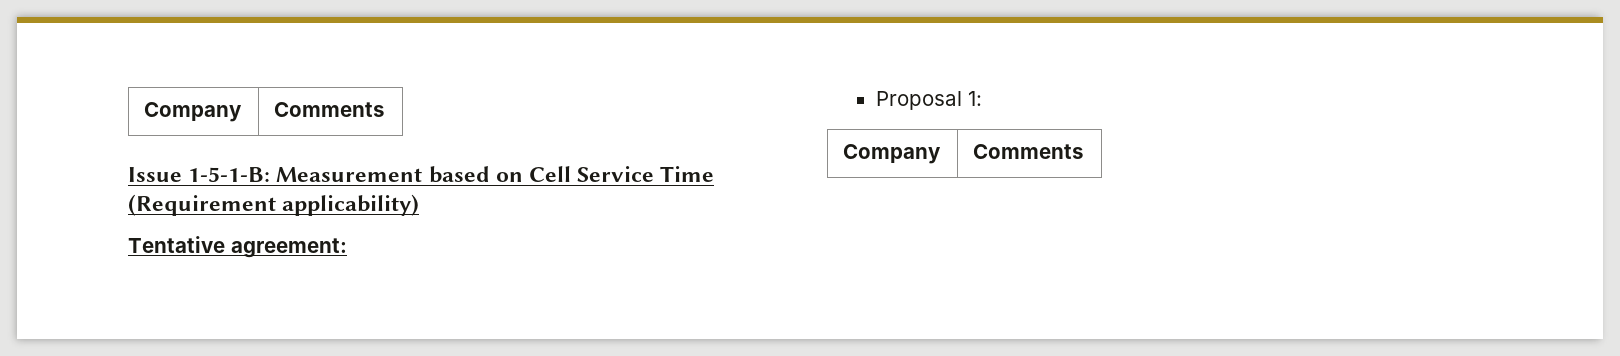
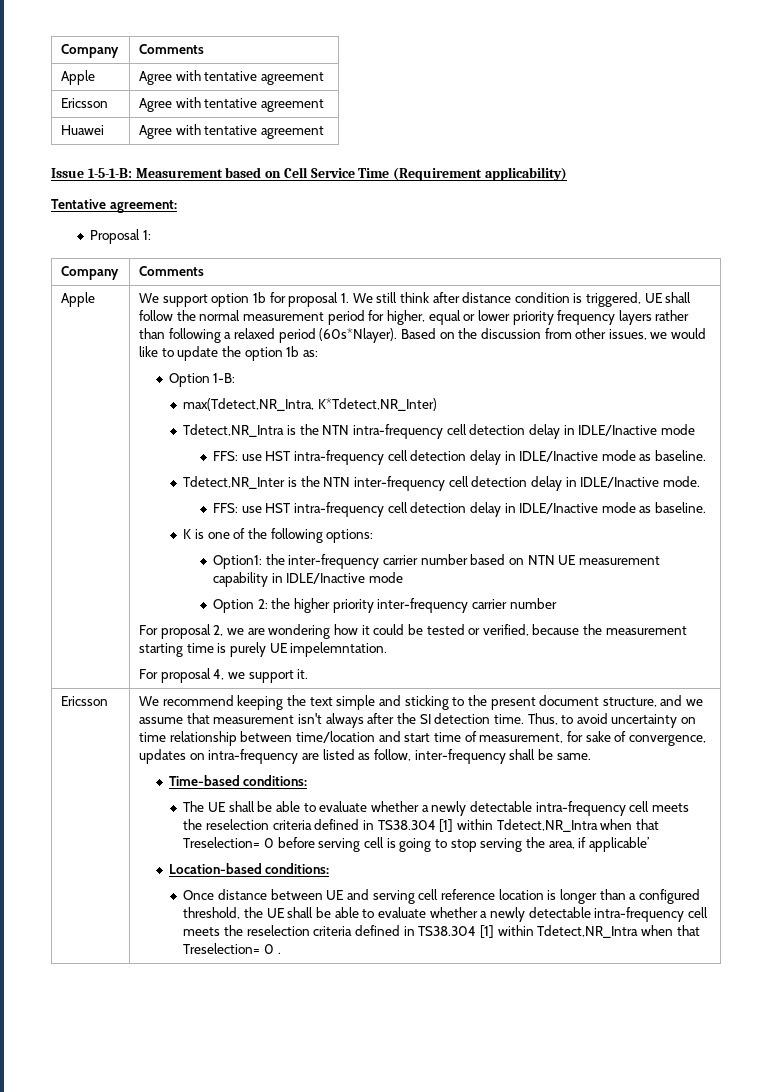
[144,102,243,122] [274,102,385,117] Company | Comments -> [61,44,120,58] [139,44,205,54] [61,70,96,85] [139,70,324,85] [61,98,109,108] [139,97,324,112] [61,125,105,135] [139,124,324,139] Company | Comments // Apple | Agree with tentative agreement // Ericsson | Agree with tentative agreement // Huawei | Agree with tentative agreement
(1084, 151) none -> [61,292,96,307] [139,292,692,307] [139,310,690,325] [139,328,707,343] [139,346,318,361] [168,373,236,387] [183,398,438,411] [183,424,695,439] [212,450,707,465] [183,476,700,491] [212,502,707,517] [183,528,374,543] [212,554,660,569] [212,572,403,587] [212,598,557,613] [139,624,687,639] [139,642,388,657] [139,668,309,683] [61,696,109,706] [139,695,704,710] [139,713,697,728] [139,731,706,746] [139,749,591,764] [168,775,308,786] [183,801,689,816] [183,819,659,832] [183,837,649,852] [168,863,330,874] [183,889,700,904] [183,907,708,922] [183,925,700,938] [183,943,281,954] // Apple | We support option 1b for proposal 1. We still think after distance condition is triggered, UE shall follow the normal measurement period for higher, equal or lower priority frequency layers rather than following a relaxed period (60s*Nlayer). Based on the discussion from other issues, we would like to update the option 1b as: // Option 1-B: // max(Tdetect,NR_Intra, K*Tdetect,NR_Inter) // Tdetect,NR_Intra is the NTN intra-frequency cell detection delay in IDLE/Inactive mode // FFS: use HST intra-frequency cell detection delay in IDLE/Inactive mode as baseline. // Tdetect,NR_Inter is the NTN inter-frequency cell detection delay in IDLE/Inactive mode. // FFS: use HST intra-frequency cell detection delay in IDLE/Inactive mode as baseline. // K is one of the following options: // Option1: the inter-frequency carrier number based on NTN UE measurement capability in IDLE/Inactive mode // Option 2: the higher priority inter-frequency carrier number // For proposal 2, we are wondering how it could be tested or verified, because the measurement starting time is purely UE impelemntation. // For proposal 4, we support it. // Ericsson | We recommend keeping the text simple and sticking to the present document structure, and we assume that measurement isn't always after the SI detection time. Thus, to avoid uncertainty on time relationship between time/location and start time of measurement, for sake of convergence, updates on intra-frequency are listed as follow, inter-frequency shall be same. // Time-based conditions: // The UE shall be able to evaluate whether a newly detectable intra-frequency cell meets the reselection criteria defined in TS38.304 [1] within Tdetect,NR_Intra when that Treselection= 0 before serving cell is going to stop serving the area, if applicable’ // Location-based conditions: // Once distance between UE and serving cell reference location is longer than a configured threshold, the UE shall be able to evaluate whether a newly detectable intra-frequency cell meets the reselection criteria defined in TS38.304 [1] within Tdetect,NR_Intra when that Treselection= 0 .

